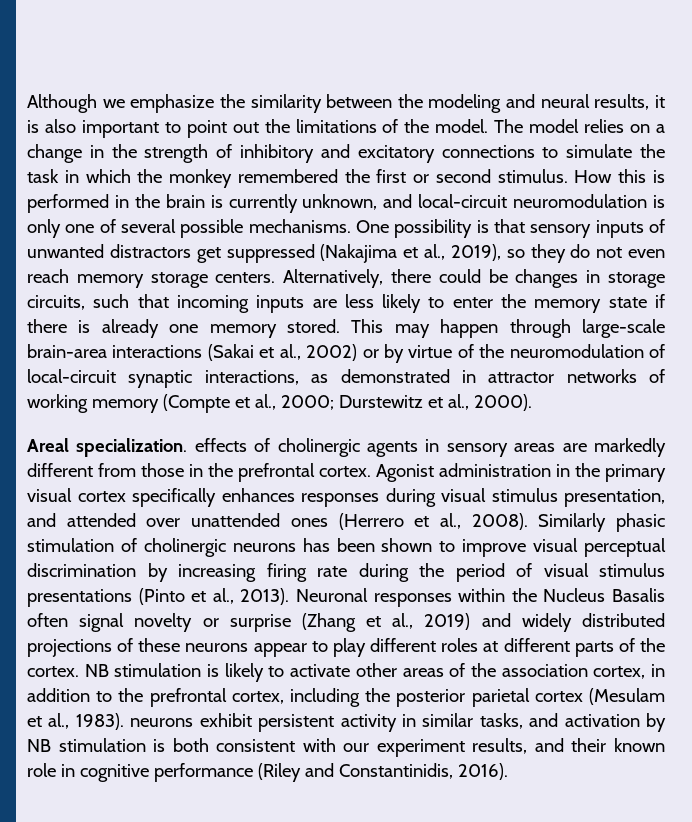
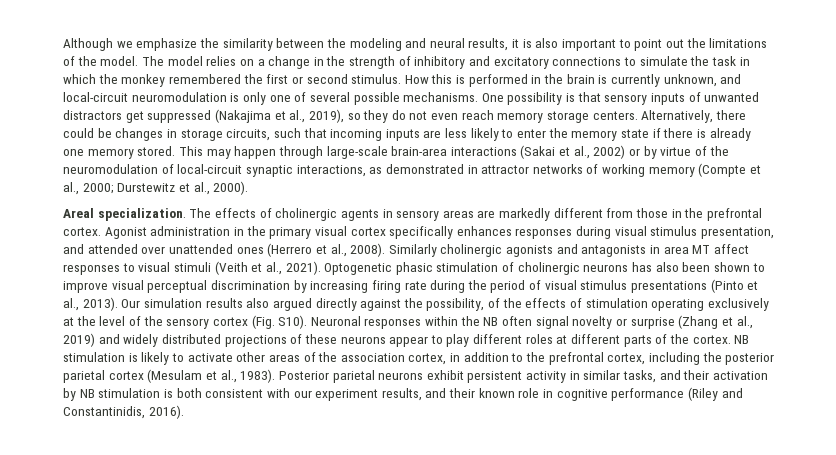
(188, 447) none -> [189,208,212,218] The
(607, 522) none -> [440,244,749,257] [63,261,393,275] cholinergic agonists and antagonists in area MT affect responses to visual stimuli (Veith et al., 2021). Optogenetic
(330, 545) none -> [655,262,679,272] also
(290, 596) none -> [121,298,769,311] [63,315,308,329] Our simulation results also argued directly against the possibility, of the effects of stimulation operating exclusively at the level of the sensory cortex (Fig. S10).
[543,588,666,602] Nucleus Basalis -> [483,317,499,326] NB
(124, 721) none -> [278,370,375,383] Posterior parietal
(559, 720) none -> [683,370,710,380] their

